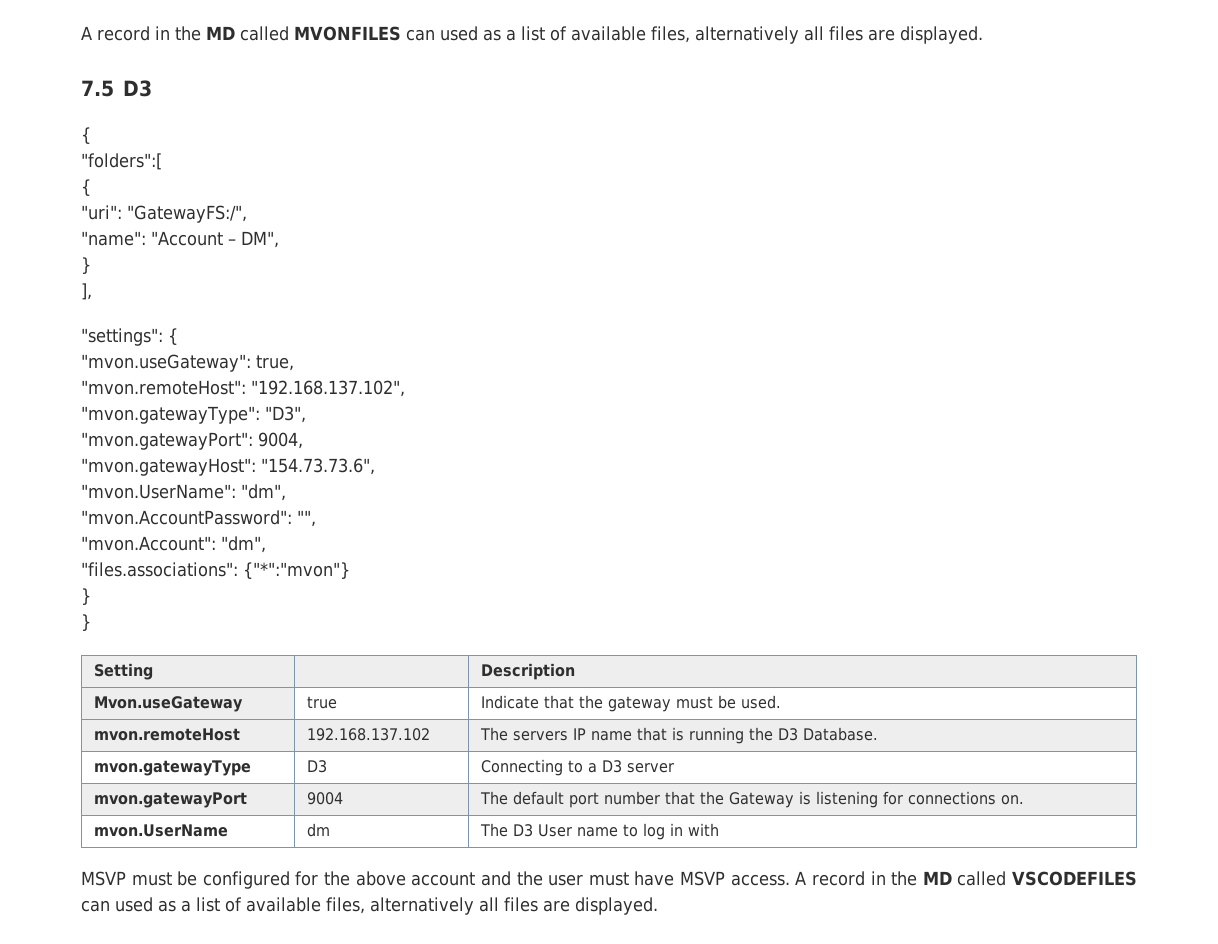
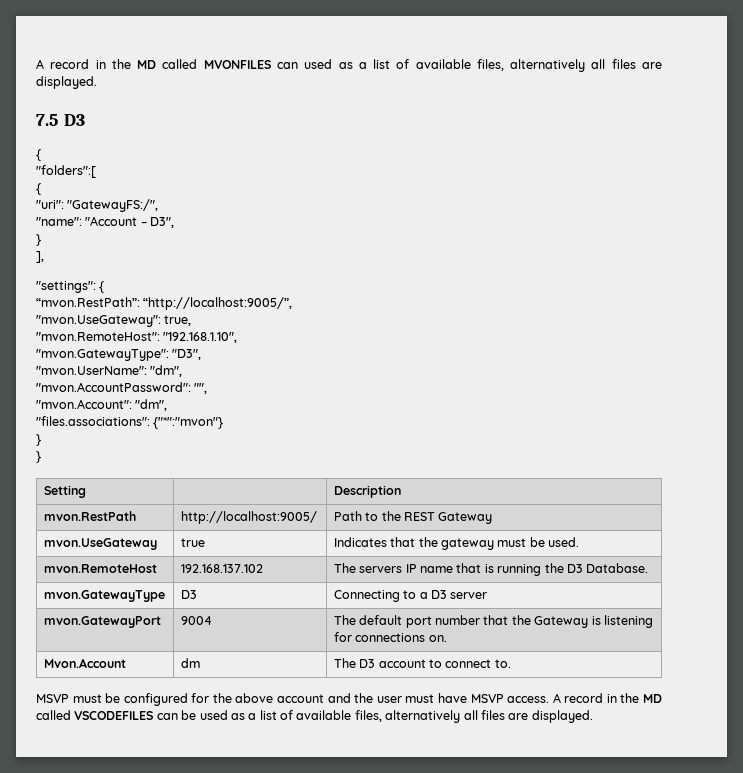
[241,231,279,248] DM", -> [150,217,175,228] D3",
[81,354,294,372] [81,380,405,397] [81,406,306,424] [81,432,303,450] [81,458,375,476] "mvon.useGateway": true, // "mvon.remoteHost": "192.168.137.102", // "mvon.gatewayType": "D3", // "mvon.gatewayPort": 9004, // "mvon.gatewayHost": "154.73.73.6", -> [36,297,293,310] [36,315,192,327] [36,332,238,343] [36,349,202,361] “mvon.RestPath”: “http://localhost:9005/”, // "mvon.UseGateway": true, // "mvon.RemoteHost": "192.168.1.10", // "mvon.GatewayType": "D3",
[94,696,244,712] Mvon.useGateway -> [43,511,136,521] [180,511,317,524] [333,511,493,524] [43,538,157,550] mvon.RestPath | http://localhost:9005/ | Path to the REST Gateway // mvon.UseGateway
[481,695,540,709] Indicate -> [333,537,387,547] Indicates
[94,728,241,741] mvon.remoteHost -> [43,564,157,573] mvon.RemoteHost
[94,760,252,776] mvon.gatewayType -> [43,590,165,602] mvon.GatewayType
[94,792,248,808] mvon.gatewayPort -> [43,616,161,628] mvon.GatewayPort
[94,824,229,837] mvon.UserName -> [43,658,126,668] Mvon.Account
[538,823,720,840] User name to log in with -> [378,659,511,668] account to connect to.
(110, 906) none -> [181,710,197,720] be

